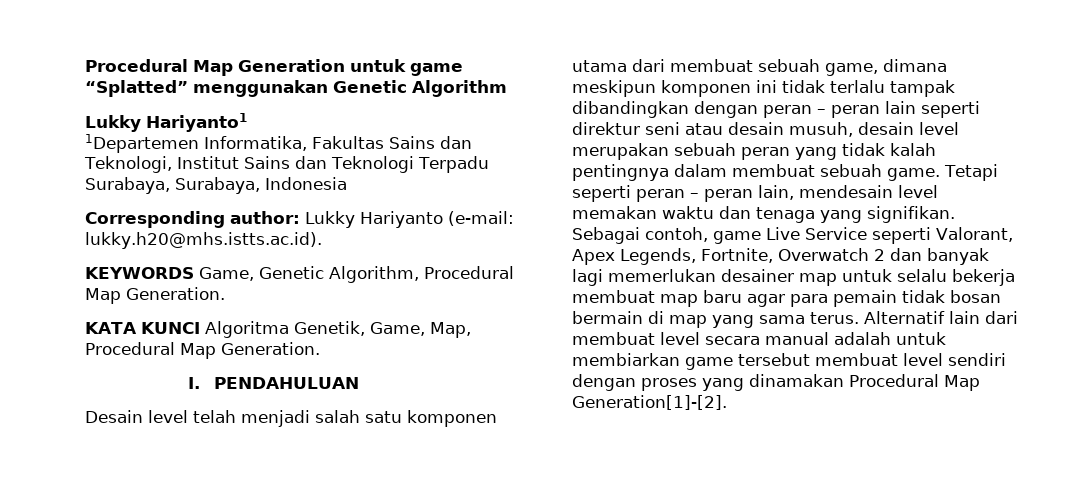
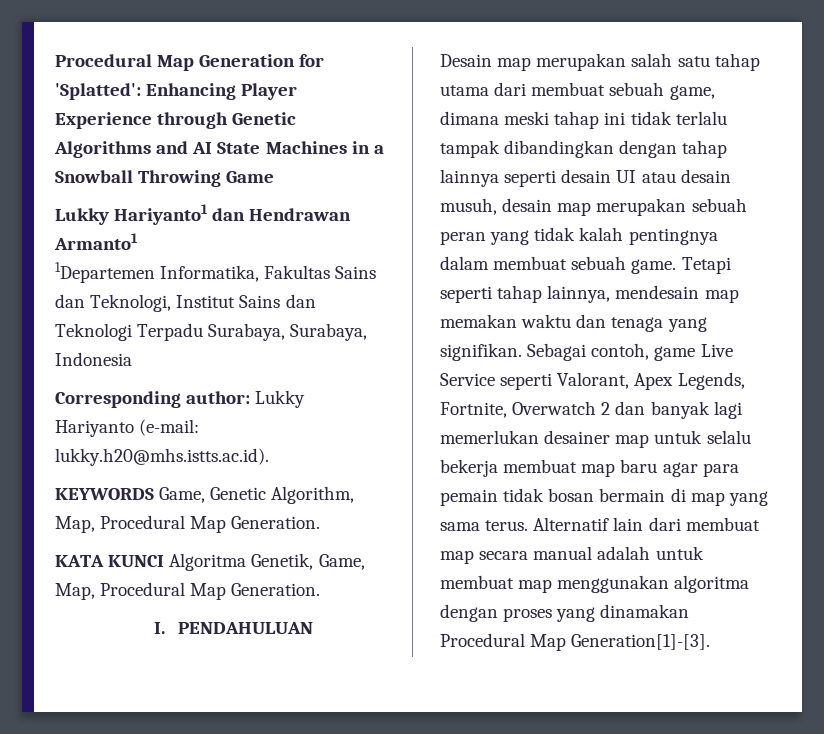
[350,59,463,76] [85,80,507,97] untuk game “Splatted” menggunakan Genetic Algorithm -> [299,54,325,67] [55,83,298,100] [55,112,297,129] [54,141,384,158] [55,170,275,187] for 'Splatted': Enhancing Player Experience through Genetic Algorithms and AI State Machines in a Snowball Throwing Game
(247, 122) none -> [212,208,352,221] [54,233,138,250] dan Hendrawan Armanto1
(419, 274) none -> [55,516,95,533] Map,
[148,410,310,427] level telah menjadi -> [497,53,627,71] map merupakan
[407,410,497,427] komponen -> [714,53,760,71] tahap
[572,80,751,97] meskipun komponen -> [504,111,600,129] meski tahap
[763,101,980,118] [572,122,680,135] peran – peran lain seperti direktur seni -> [682,140,728,158] [440,169,637,187] tahap lainnya seperti desain UI
[919,122,959,135] level -> [557,202,592,216] map
[636,185,938,202] peran – peran lain, mendesain level -> [497,285,739,303] tahap lainnya, mendesain map
[660,332,700,345] level -> [440,550,474,564] map
[572,353,1006,370] membiarkan game tersebut membuat level sendiri -> [440,575,750,593] membuat map menggunakan algoritma
[572,395,727,410] Generation[1]-[2]. -> [571,634,711,650] Generation[1]-[3].

